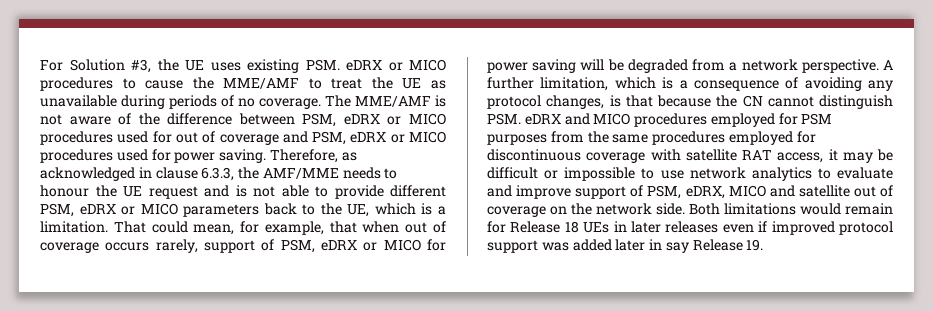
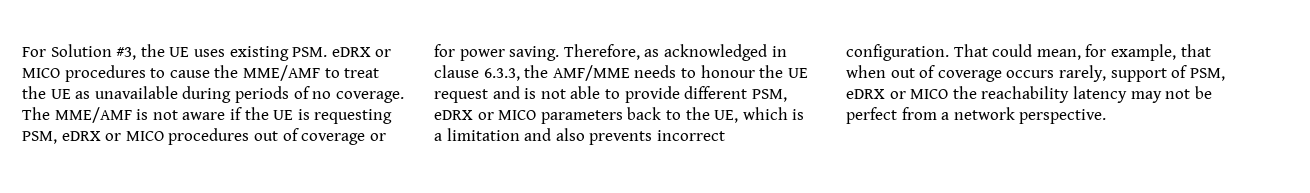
[118,113,446,127] [40,131,447,145] [40,149,148,163] of the difference between PSM, eDRX or MICO procedures used for out of coverage and PSM, eDRX or MICO procedures used -> [229,107,393,124] [22,128,386,145] if the UE is requesting PSM, eDRX or MICO procedures out of coverage or
[40,221,108,233] limitation. -> [446,128,725,145] [846,44,949,61] limitation and also prevents incorrect configuration.
[427,239,446,251] [487,59,893,73] [487,77,893,91] [487,95,893,109] [487,113,833,127] [487,131,816,145] [487,149,893,163] [487,167,893,181] [487,185,893,199] [487,203,893,217] [487,221,893,235] [487,239,764,253] for power saving will be degraded from a network perspective. A further limitation, which is a consequence of avoiding any protocol changes, is that because the CN cannot distinguish PSM. eDRX and MICO procedures employed for PSM purposes from the same procedures employed for discontinuous coverage with satellite RAT access, it may be difficult or impossible to use network analytics to evaluate and improve support of PSM, eDRX, MICO and satellite out of coverage on the network side. Both limitations would remain for Release 18 UEs in later releases even if improved protocol support was added later in say Release 19. -> [952,86,1212,103] [846,107,1107,124] the reachability latency may not be perfect from a network perspective.

